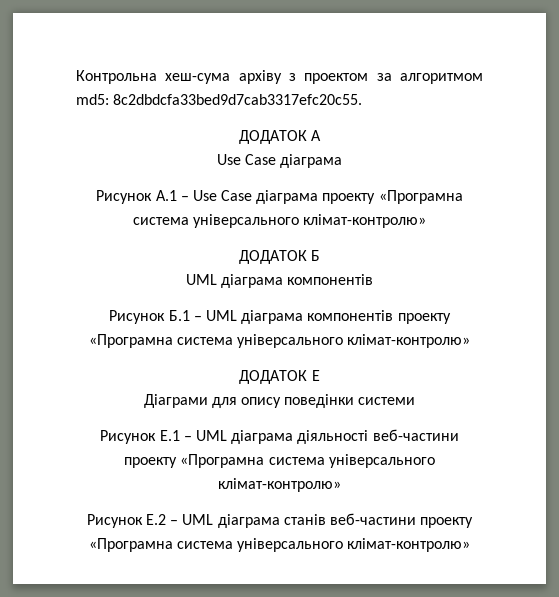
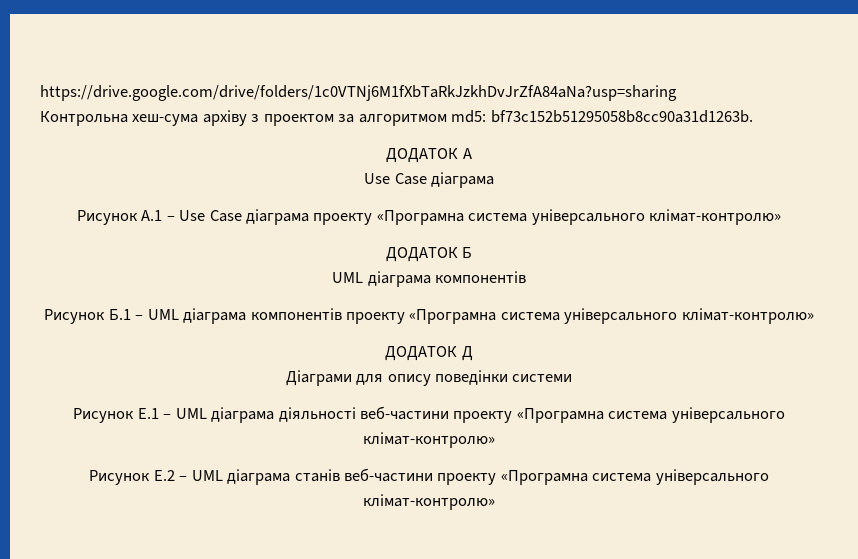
(76, 77) none -> [40,85,677,101] https://drive.google.com/drive/folders/1c0VTNj6M1fXbTaRkJzkhDvJrZfA84aNa?usp=sharing //
[113,94,363,105] 8c2dbdcfa33bed9d7cab3317efc20c55. -> [490,110,753,123] bf73c152b51295058b8cc90a31d1263b.
[311,370,320,381] Е -> [461,346,473,361] Д

